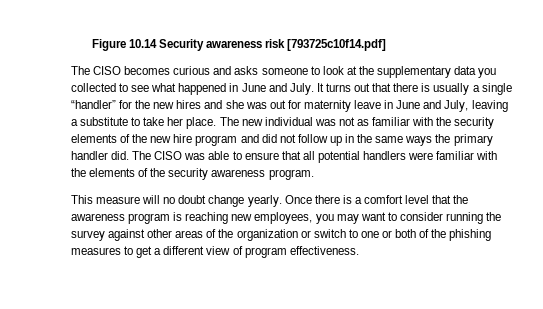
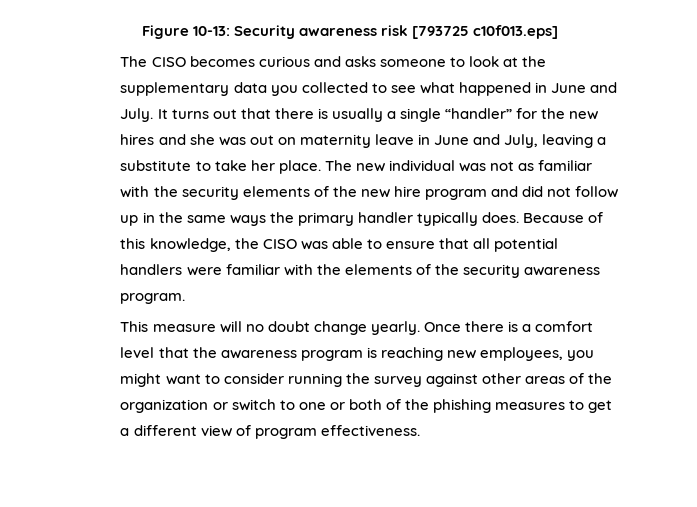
[128,39,157,48] 10.14 -> [192,26,230,36] 10-13:
[287,39,387,51] [793725c10f14.pdf] -> [411,25,558,39] [793725 c10f013.eps]
[287,100,301,109] for -> [277,137,296,145] on
[111,151,152,160] did. The -> [416,212,604,226] [120,238,259,252] typically does. Because of this knowledge, the
[336,214,359,224] may -> [120,373,162,387] might

